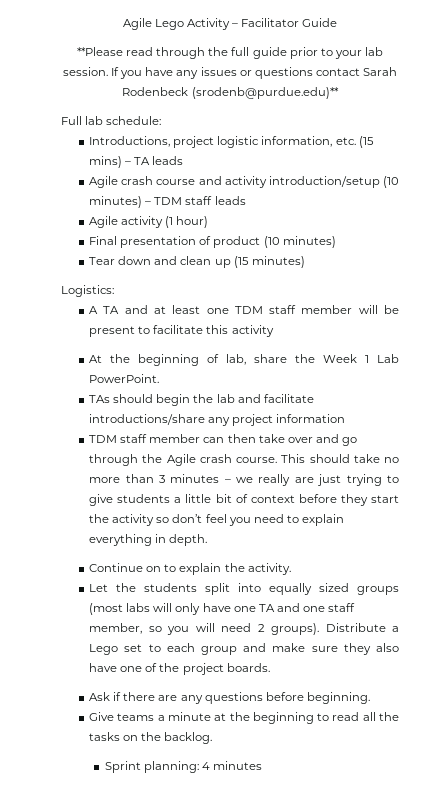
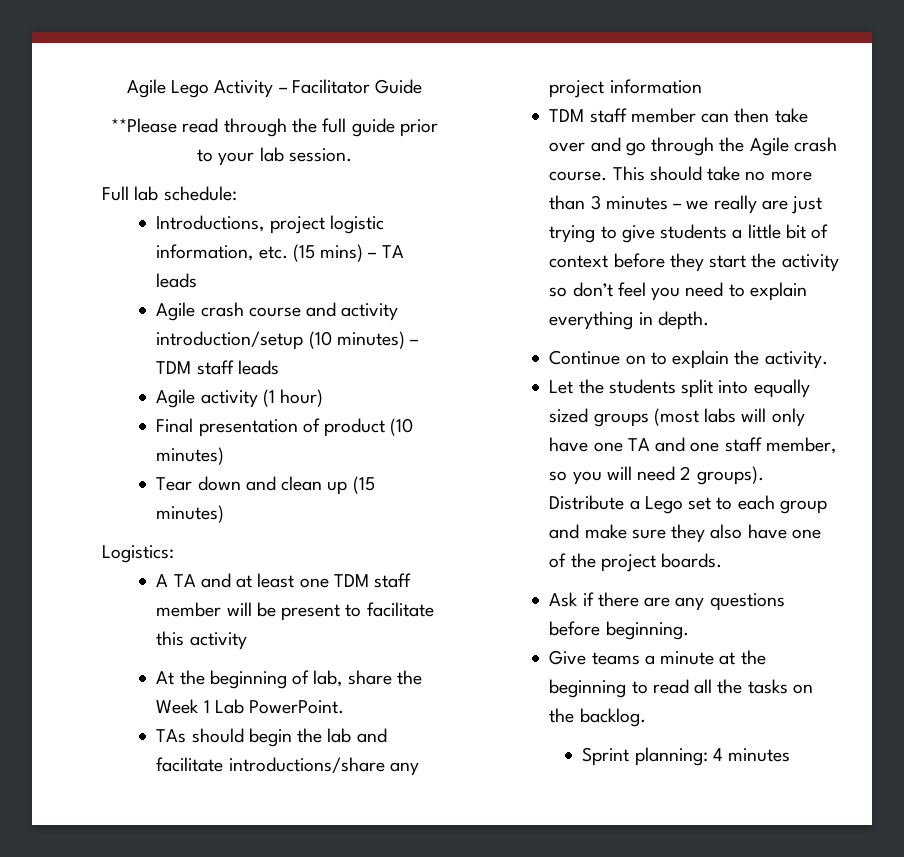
[111,67,397,79] [122,87,339,99] If you have any issues or questions contact Sarah Rodenbeck (srodenb@purdue.edu)** -> (352, 155) none

